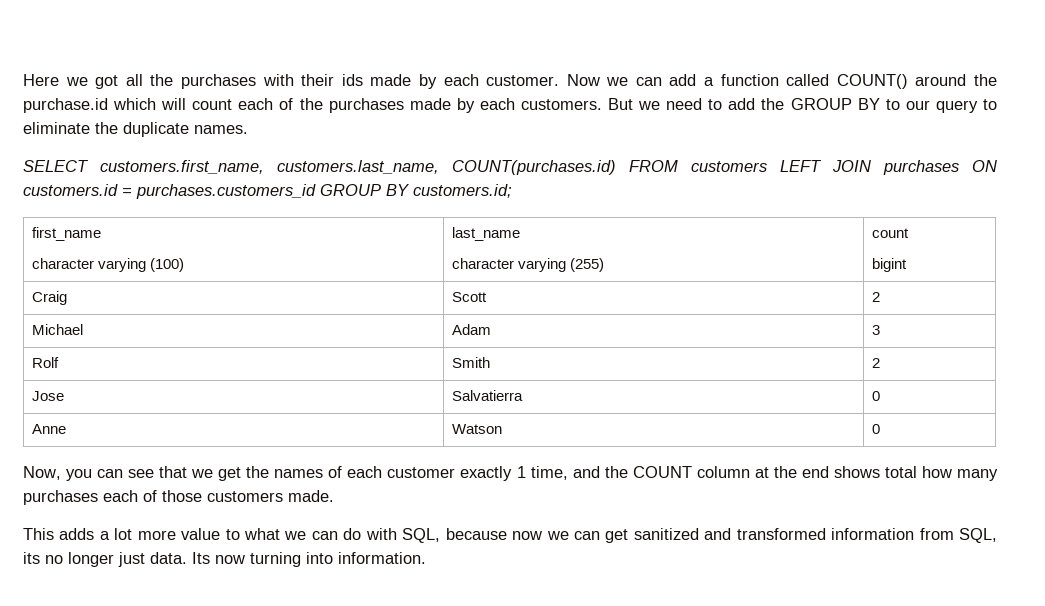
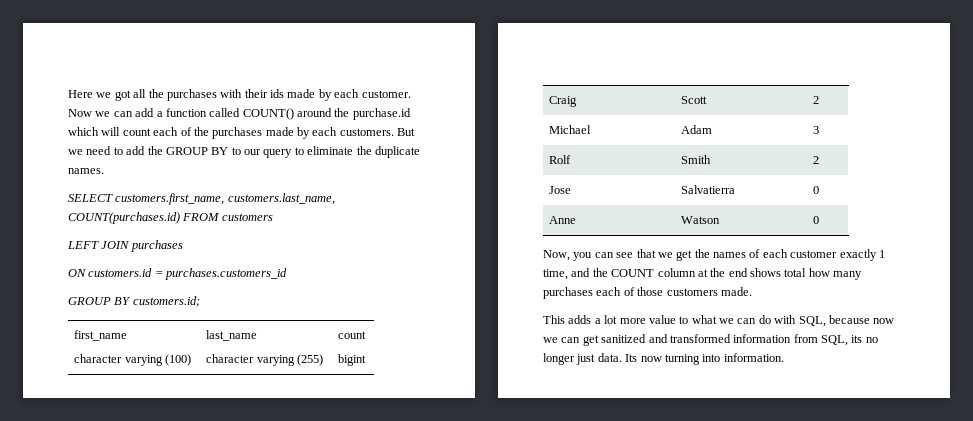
(767, 166) none -> (273, 217) //
(959, 167) none -> (183, 246) //
(316, 191) none -> (288, 274) //

